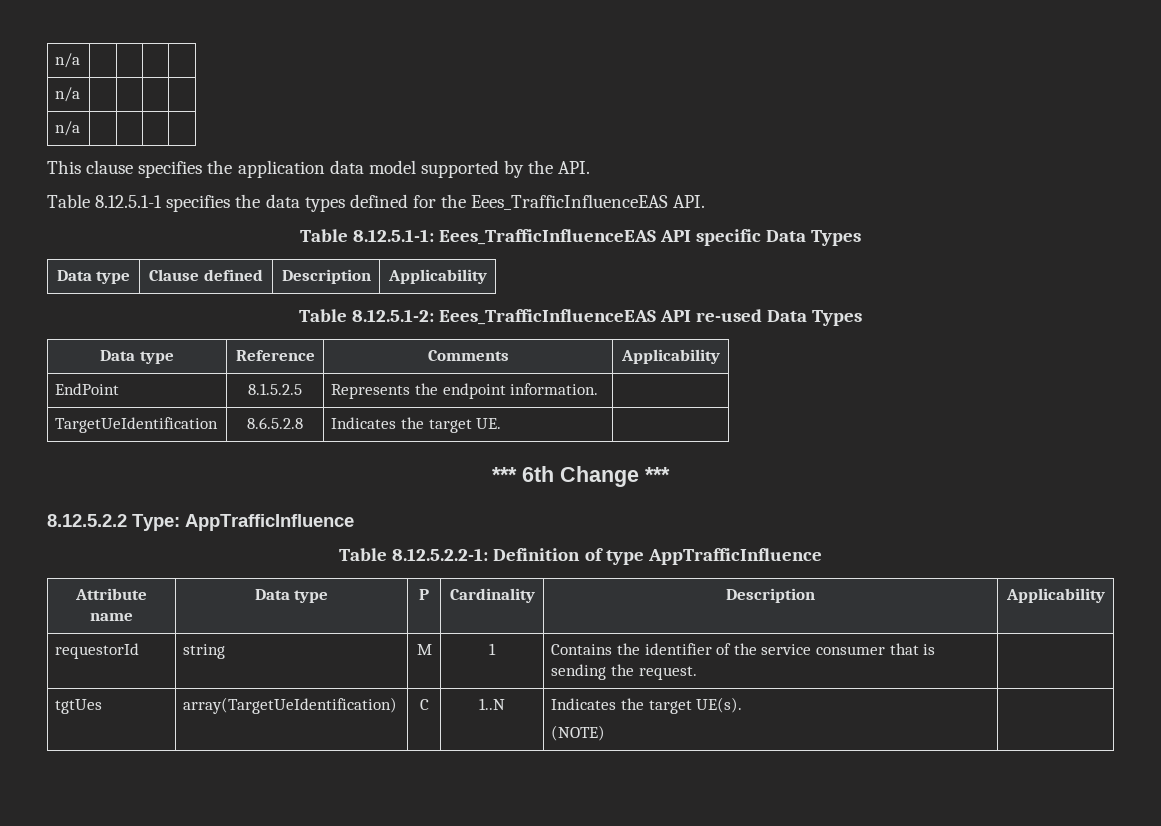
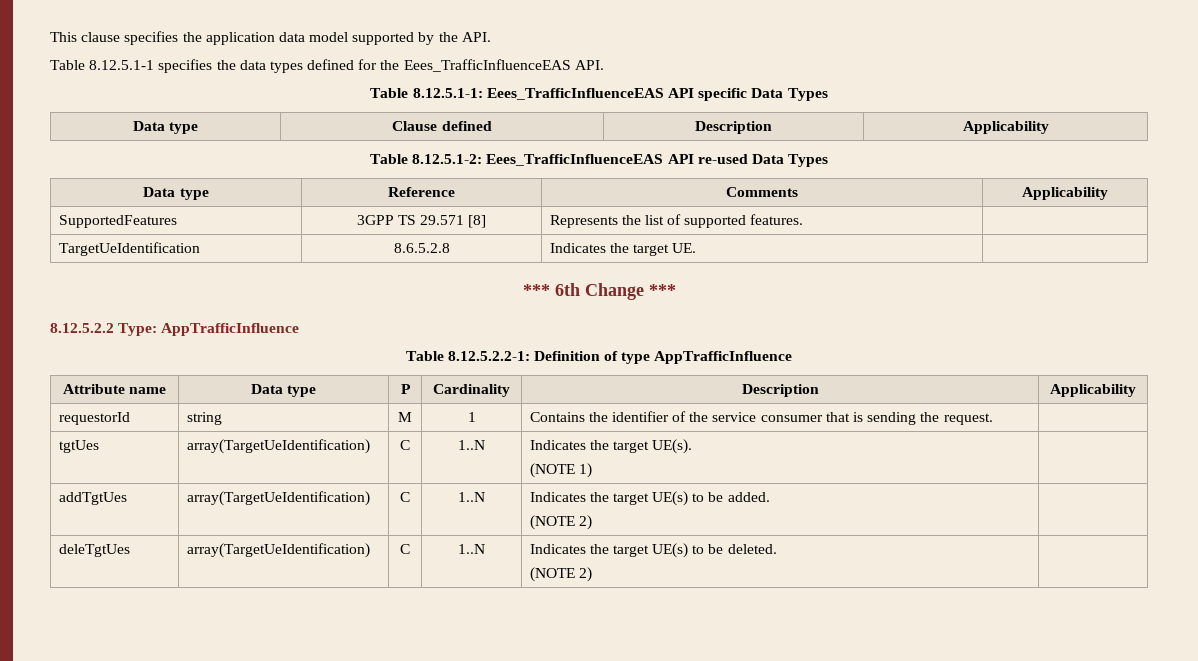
[55,53,81,68] [55,87,81,102] [55,121,81,136] n/a | | | | // n/a | | | | // n/a | | | | // -> (50, 37) none
[55,383,120,395] [248,383,302,395] [331,383,599,399] EndPoint | 8.1.5.2.5 | Represents the endpoint information. -> [58,215,177,228] [356,215,487,228] [549,214,804,228] SupportedFeatures | 3GPP TS 29.571 [8] | Represents the list of supported features.
[551,725,606,741] (NOTE) -> [529,463,592,478] [58,492,127,505] [186,491,370,506] [400,492,410,502] [458,492,485,502] [529,491,770,506] [529,515,592,530] [58,544,130,557] [186,543,370,558] [400,544,410,554] [458,544,485,554] [529,543,777,558] [529,567,592,582] (NOTE 1) | // addTgtUes | array(TargetUeIdentification) | C | 1..N | Indicates the target UE(s) to be added. // (NOTE 2) | // deleTgtUes | array(TargetUeIdentification) | C | 1..N | Indicates the target UE(s) to be deleted. // (NOTE 2)

